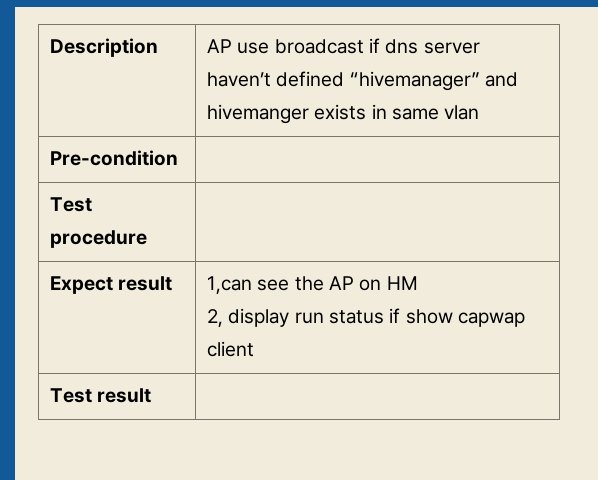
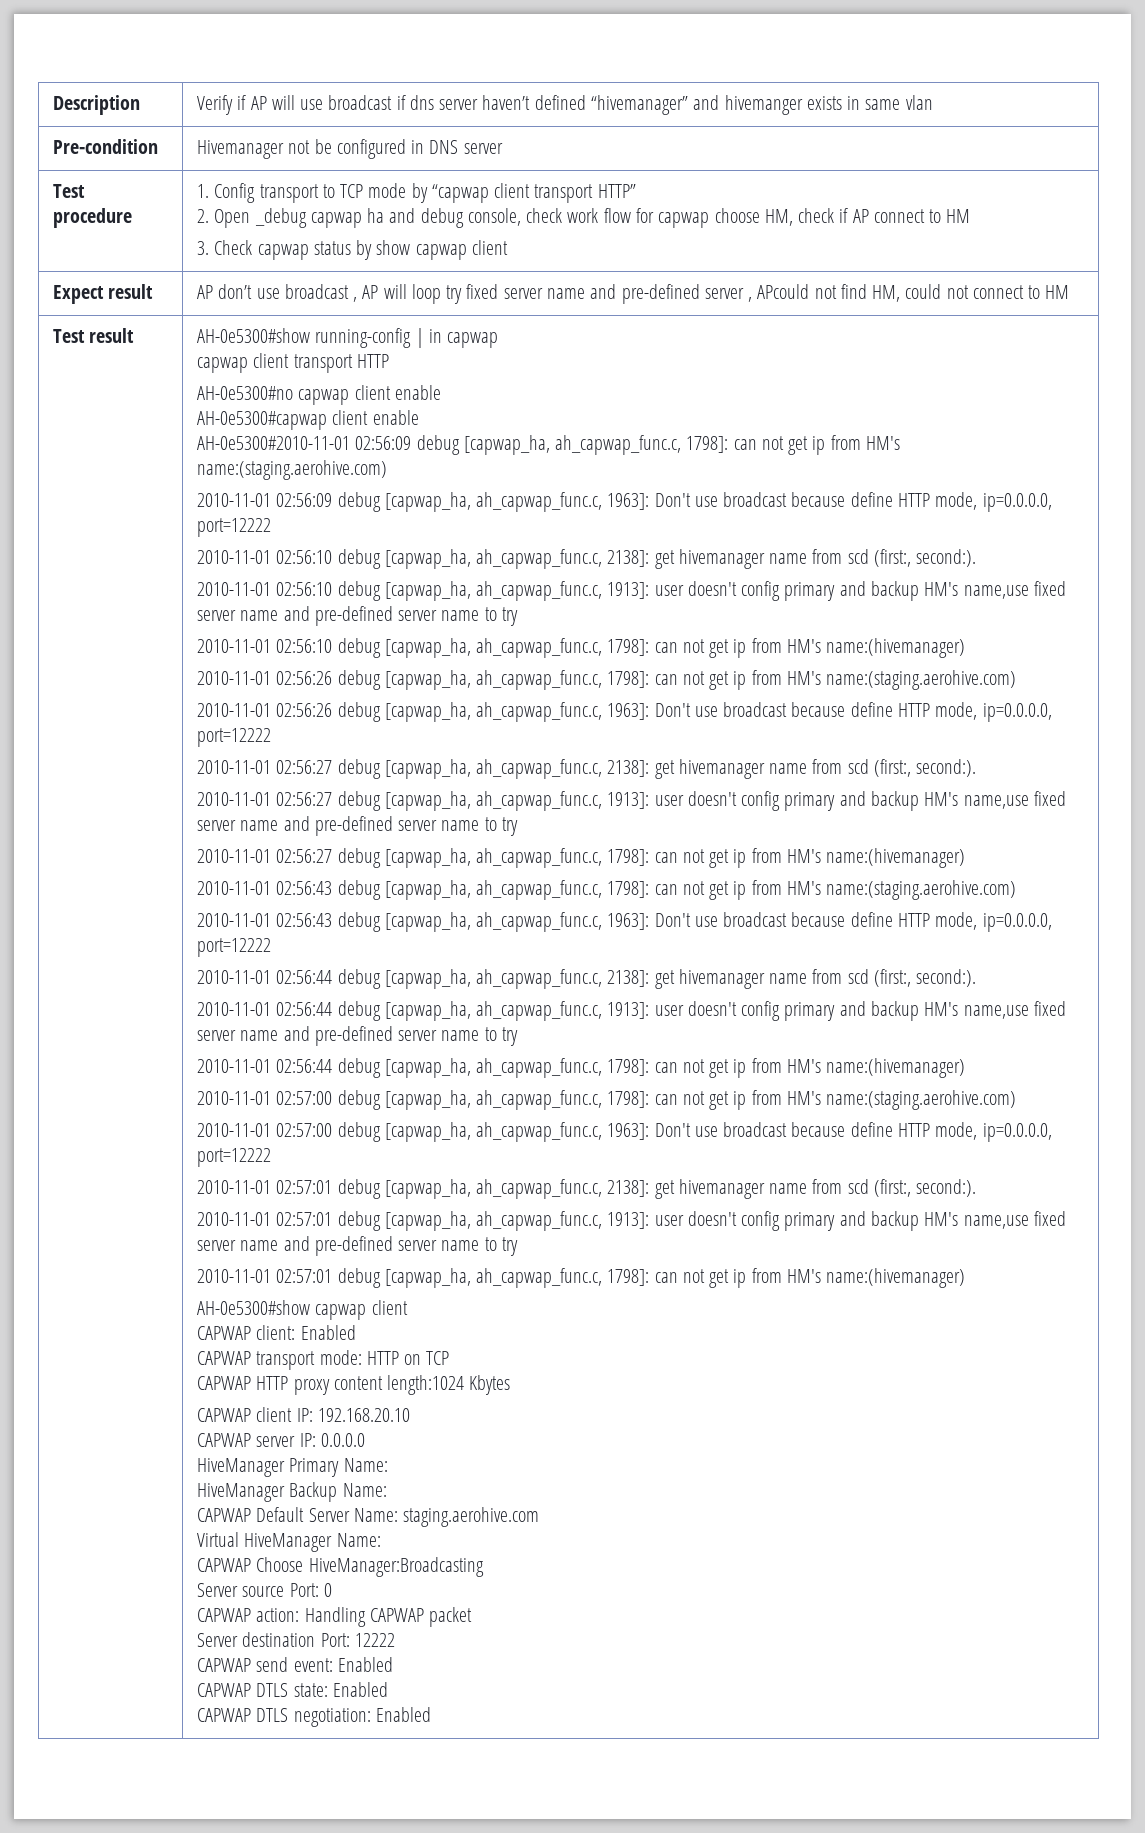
[207,39,233,53] AP -> [197,95,295,115] Verify if AP will
[50,197,93,212] [50,230,148,248] [50,276,173,294] [207,276,418,294] [207,308,525,327] [207,341,255,357] [50,388,152,403] // Test procedure | // Expect result | 1,can see the AP on HM // 2, display run status if show capwap client // Test result | -> [197,139,503,159] [53,184,86,198] [53,208,133,228] [197,183,636,203] [197,208,971,228] [197,240,508,260] [53,284,154,304] [197,284,1070,304] [53,328,135,343] [197,328,499,348] [197,353,389,373] [197,385,441,405] [197,410,419,430] [197,435,900,455] [197,460,388,480] [197,492,1052,512] [197,518,272,537] [197,549,977,569] [197,581,1066,601] [197,606,518,626] [197,638,966,658] [197,670,1017,690] [197,702,1052,722] [197,728,272,747] [197,759,977,779] [197,791,1066,811] [197,816,518,836] [197,848,966,868] [197,880,1017,900] [197,912,1052,932] [197,938,272,957] [197,969,977,989] [197,1001,1066,1021] [197,1026,518,1046] [197,1058,966,1078] [197,1090,1017,1110] [197,1122,1052,1142] [197,1148,272,1167] [197,1179,977,1199] [197,1211,1066,1231] [197,1236,518,1256] [197,1268,966,1288] [197,1300,408,1320] [197,1325,356,1340] [197,1350,450,1370] [197,1375,511,1395] [197,1407,410,1422] [197,1433,365,1447] [197,1458,388,1477] [197,1482,387,1502] [197,1507,540,1527] [197,1532,381,1552] [197,1557,484,1577] [197,1583,332,1597] [197,1607,473,1627] [197,1632,395,1647] [197,1657,393,1672] [197,1682,388,1697] [197,1707,431,1727] Hivemanager not be configured in DNS server // Test procedure | 1. Config transport to TCP mode by “capwap client transport HTTP” // 2. Open _debug capwap ha and debug console, check work flow for capwap choose HM, check if AP connect to HM // 3. Check capwap status by show capwap client // Expect result | AP don’t use broadcast , AP will loop try fixed server name and pre-defined server , APcould not find HM, could not connect to HM // Test result | AH-0e5300#show running-config | in capwap // capwap client transport HTTP // AH-0e5300#no capwap client enable // AH-0e5300#capwap client enable // AH-0e5300#2010-11-01 02:56:09 debug [capwap_ha, ah_capwap_func.c, 1798]: can not get ip from HM's name:(staging.aerohive.com) // 2010-11-01 02:56:09 debug [capwap_ha, ah_capwap_func.c, 1963]: Don't use broadcast because define HTTP mode, ip=0.0.0.0, port=12222 // 2010-11-01 02:56:10 debug [capwap_ha, ah_capwap_func.c, 2138]: get hivemanager name from scd (first:, second:). // 2010-11-01 02:56:10 debug [capwap_ha, ah_capwap_func.c, 1913]: user doesn't config primary and backup HM's name,use fixed server name and pre-defined server name to try // 2010-11-01 02:56:10 debug [capwap_ha, ah_capwap_func.c, 1798]: can not get ip from HM's name:(hivemanager) // 2010-11-01 02:56:26 debug [capwap_ha, ah_capwap_func.c, 1798]: can not get ip from HM's name:(staging.aerohive.com) // 2010-11-01 02:56:26 debug [capwap_ha, ah_capwap_func.c, 1963]: Don't use broadcast because define HTTP mode, ip=0.0.0.0, port=12222 // 2010-11-01 02:56:27 debug [capwap_ha, ah_capwap_func.c, 2138]: get hivemanager name from scd (first:, second:). // 2010-11-01 02:56:27 debug [capwap_ha, ah_capwap_func.c, 1913]: user doesn't config primary and backup HM's name,use fixed server name and pre-defined server name to try // 2010-11-01 02:56:27 debug [capwap_ha, ah_capwap_func.c, 1798]: can not get ip from HM's name:(hivemanager) // 2010-11-01 02:56:43 debug [capwap_ha, ah_capwap_func.c, 1798]: can not get ip from HM's name:(staging.aerohive.com) // 2010-11-01 02:56:43 debug [capwap_ha, ah_capwap_func.c, 1963]: Don't use broadcast because define HTTP mode, ip=0.0.0.0, port=12222 // 2010-11-01 02:56:44 debug [capwap_ha, ah_capwap_func.c, 2138]: get hivemanager name from scd (first:, second:). // 2010-11-01 02:56:44 debug [capwap_ha, ah_capwap_func.c, 1913]: user doesn't config primary and backup HM's name,use fixed server name and pre-defined server name to try // 2010-11-01 02:56:44 debug [capwap_ha, ah_capwap_func.c, 1798]: can not get ip from HM's name:(hivemanager) // 2010-11-01 02:57:00 debug [capwap_ha, ah_capwap_func.c, 1798]: can not get ip from HM's name:(staging.aerohive.com) // 2010-11-01 02:57:00 debug [capwap_ha, ah_capwap_func.c, 1963]: Don't use broadcast because define HTTP mode, ip=0.0.0.0, port=12222 // 2010-11-01 02:57:01 debug [capwap_ha, ah_capwap_func.c, 2138]: get hivemanager name from scd (first:, second:). // 2010-11-01 02:57:01 debug [capwap_ha, ah_capwap_func.c, 1913]: user doesn't config primary and backup HM's name,use fixed server name and pre-defined server name to try // 2010-11-01 02:57:01 debug [capwap_ha, ah_capwap_func.c, 1798]: can not get ip from HM's name:(hivemanager) // AH-0e5300#show capwap client // CAPWAP client: Enabled // CAPWAP transport mode: HTTP on TCP // CAPWAP HTTP proxy content length:1024 Kbytes // CAPWAP client IP: 192.168.20.10 // CAPWAP server IP: 0.0.0.0 // HiveManager Primary Name: // HiveManager Backup Name: // CAPWAP Default Server Name: staging.aerohive.com // Virtual HiveManager Name: // CAPWAP Choose HiveManager:Broadcasting // Server source Port: 0 // CAPWAP action: Handling CAPWAP packet // Server destination Port: 12222 // CAPWAP send event: Enabled // CAPWAP DTLS state: Enabled // CAPWAP DTLS negotiation: Enabled

